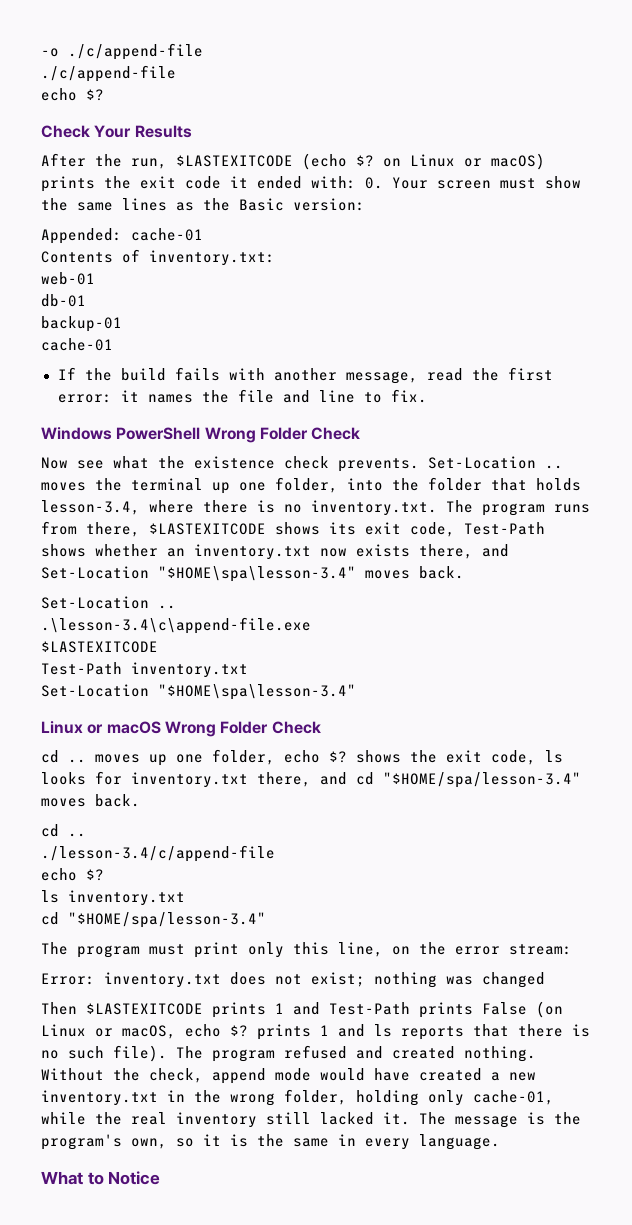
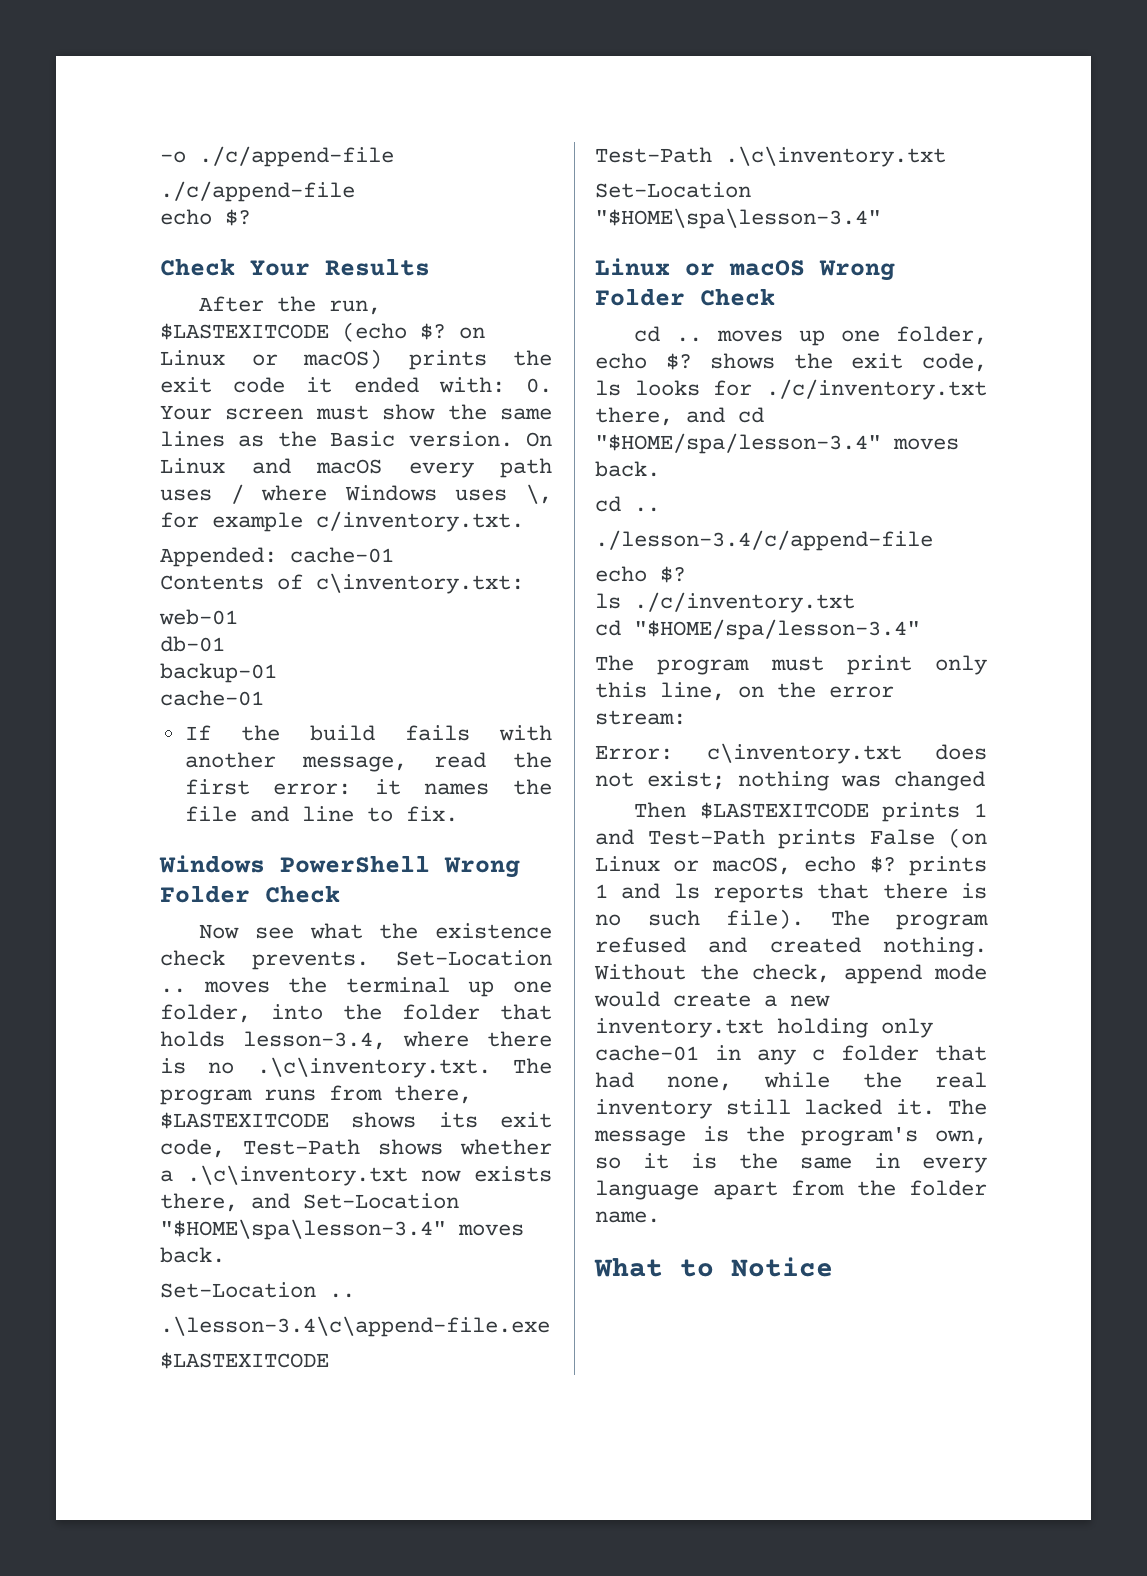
[293,198,365,211] version: -> [408,431,552,447] [160,458,552,478] [160,484,552,504] [160,511,524,532] version. On Linux and macOS every path uses / where Windows uses \, for example c/inventory.txt.
[149,250,275,266] inventory.txt: -> [316,573,524,594] c\inventory.txt:
[311,500,437,516] inventory.txt. -> [256,1057,491,1078] .\c\inventory.txt.
[167,544,311,560] an inventory.txt -> [160,1165,408,1186] a .\c\inventory.txt
[131,662,248,678] inventory.txt -> [725,146,946,167] .\c\inventory.txt
[131,772,248,788] inventory.txt -> [766,379,987,400] ./c/inventory.txt
[68,890,185,906] inventory.txt -> [634,592,855,613] ./c/inventory.txt
[104,972,221,988] inventory.txt -> [706,743,902,764] c\inventory.txt
[374,1068,482,1081] have created -> [673,992,751,1007] create
[167,1089,554,1106] in the wrong folder, holding only cache-01, -> [777,1018,933,1038] [595,1045,987,1065] [595,1072,732,1091] holding only cache-01 in any c folder that had none,
[419,1134,500,1150] language. -> [595,1180,987,1200] [595,1211,660,1223] language apart from the folder name.

